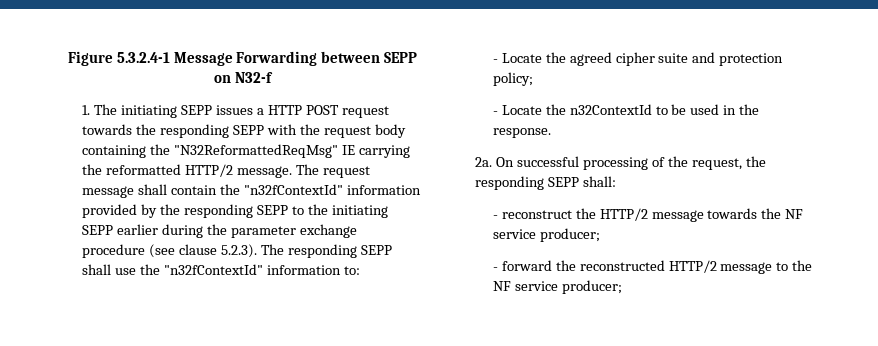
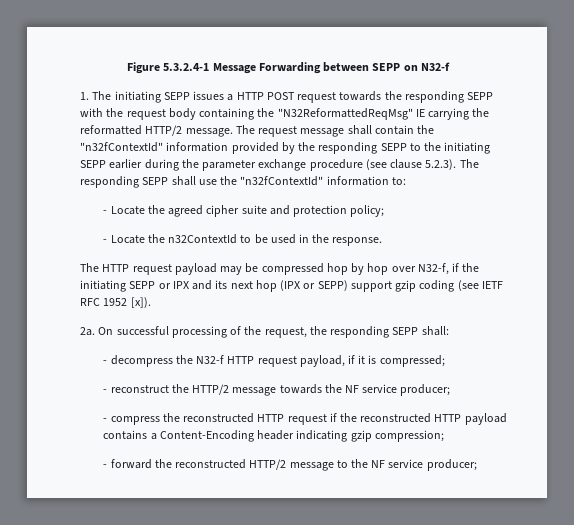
(551, 133) none -> [80,263,480,275] [80,280,503,292] [80,297,151,308] // The HTTP request payload may be compressed hop by hop over N32-f, if the initiating SEPP or IPX and its next hop (IPX or SEPP) support gzip coding (see IETF RFC 1952 [x]).
(617, 181) none -> [103,355,445,367] // - decompress the N32-f HTTP request payload, if it is compressed;
(600, 235) none -> [103,413,507,425] [103,430,444,442] // - compress the reconstructed HTTP request if the reconstructed HTTP payload contains a Content-Encoding header indicating gzip compression;

